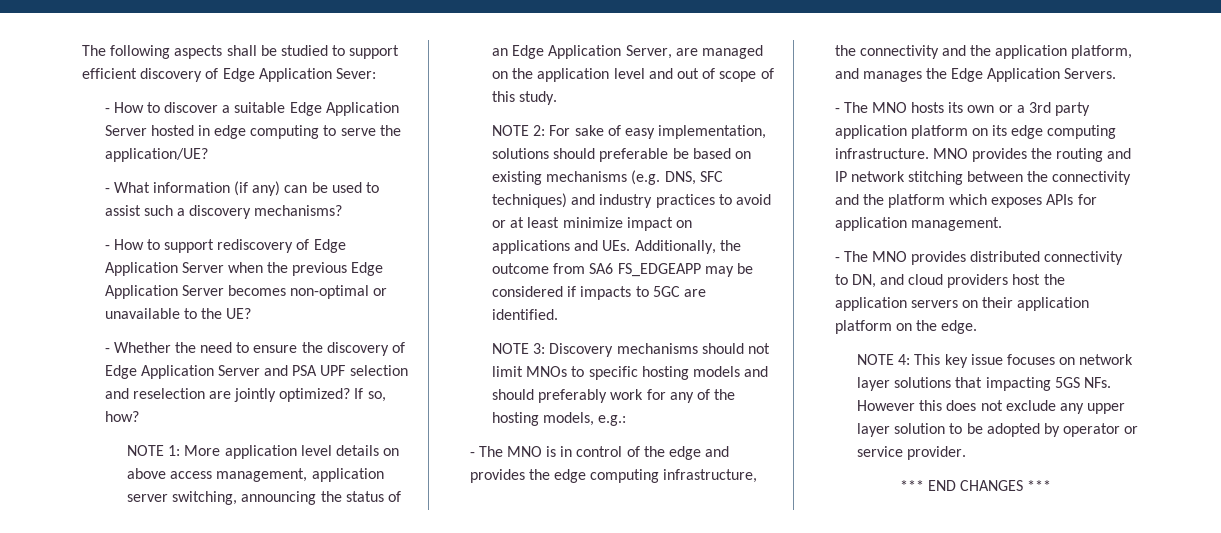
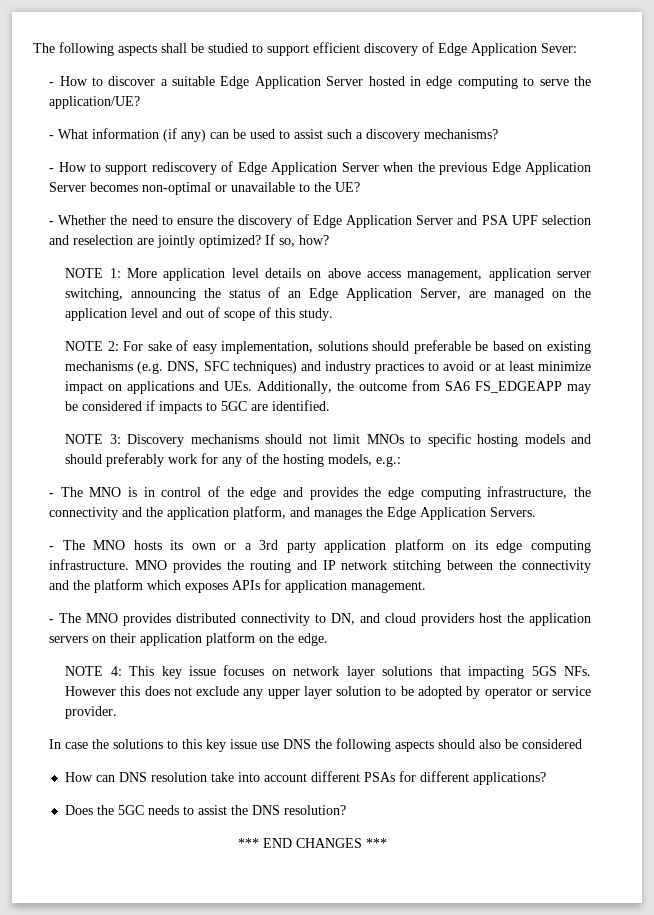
(967, 453) none -> [49,738,583,752] [64,771,546,785] [64,805,346,815] // In case the solutions to this key issue use DNS the following aspects should also be considered // How can DNS resolution take into account different PSAs for different applications? // Does the 5GC needs to assist the DNS resolution?

